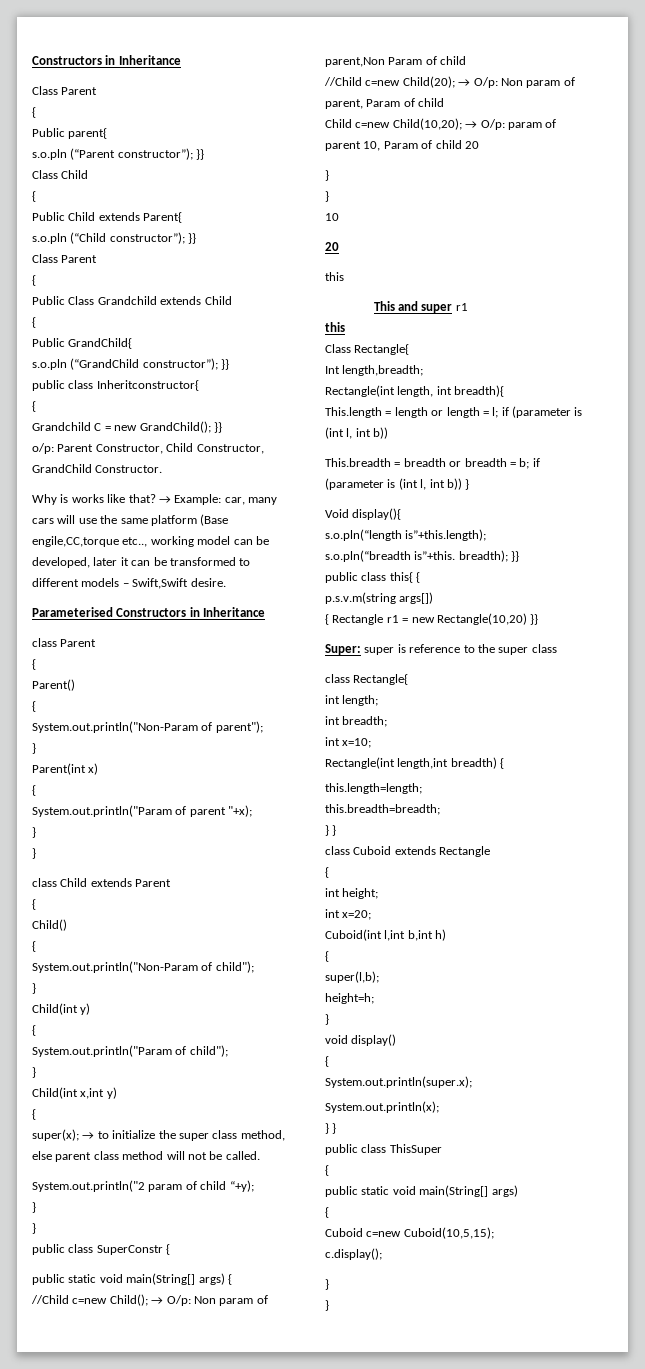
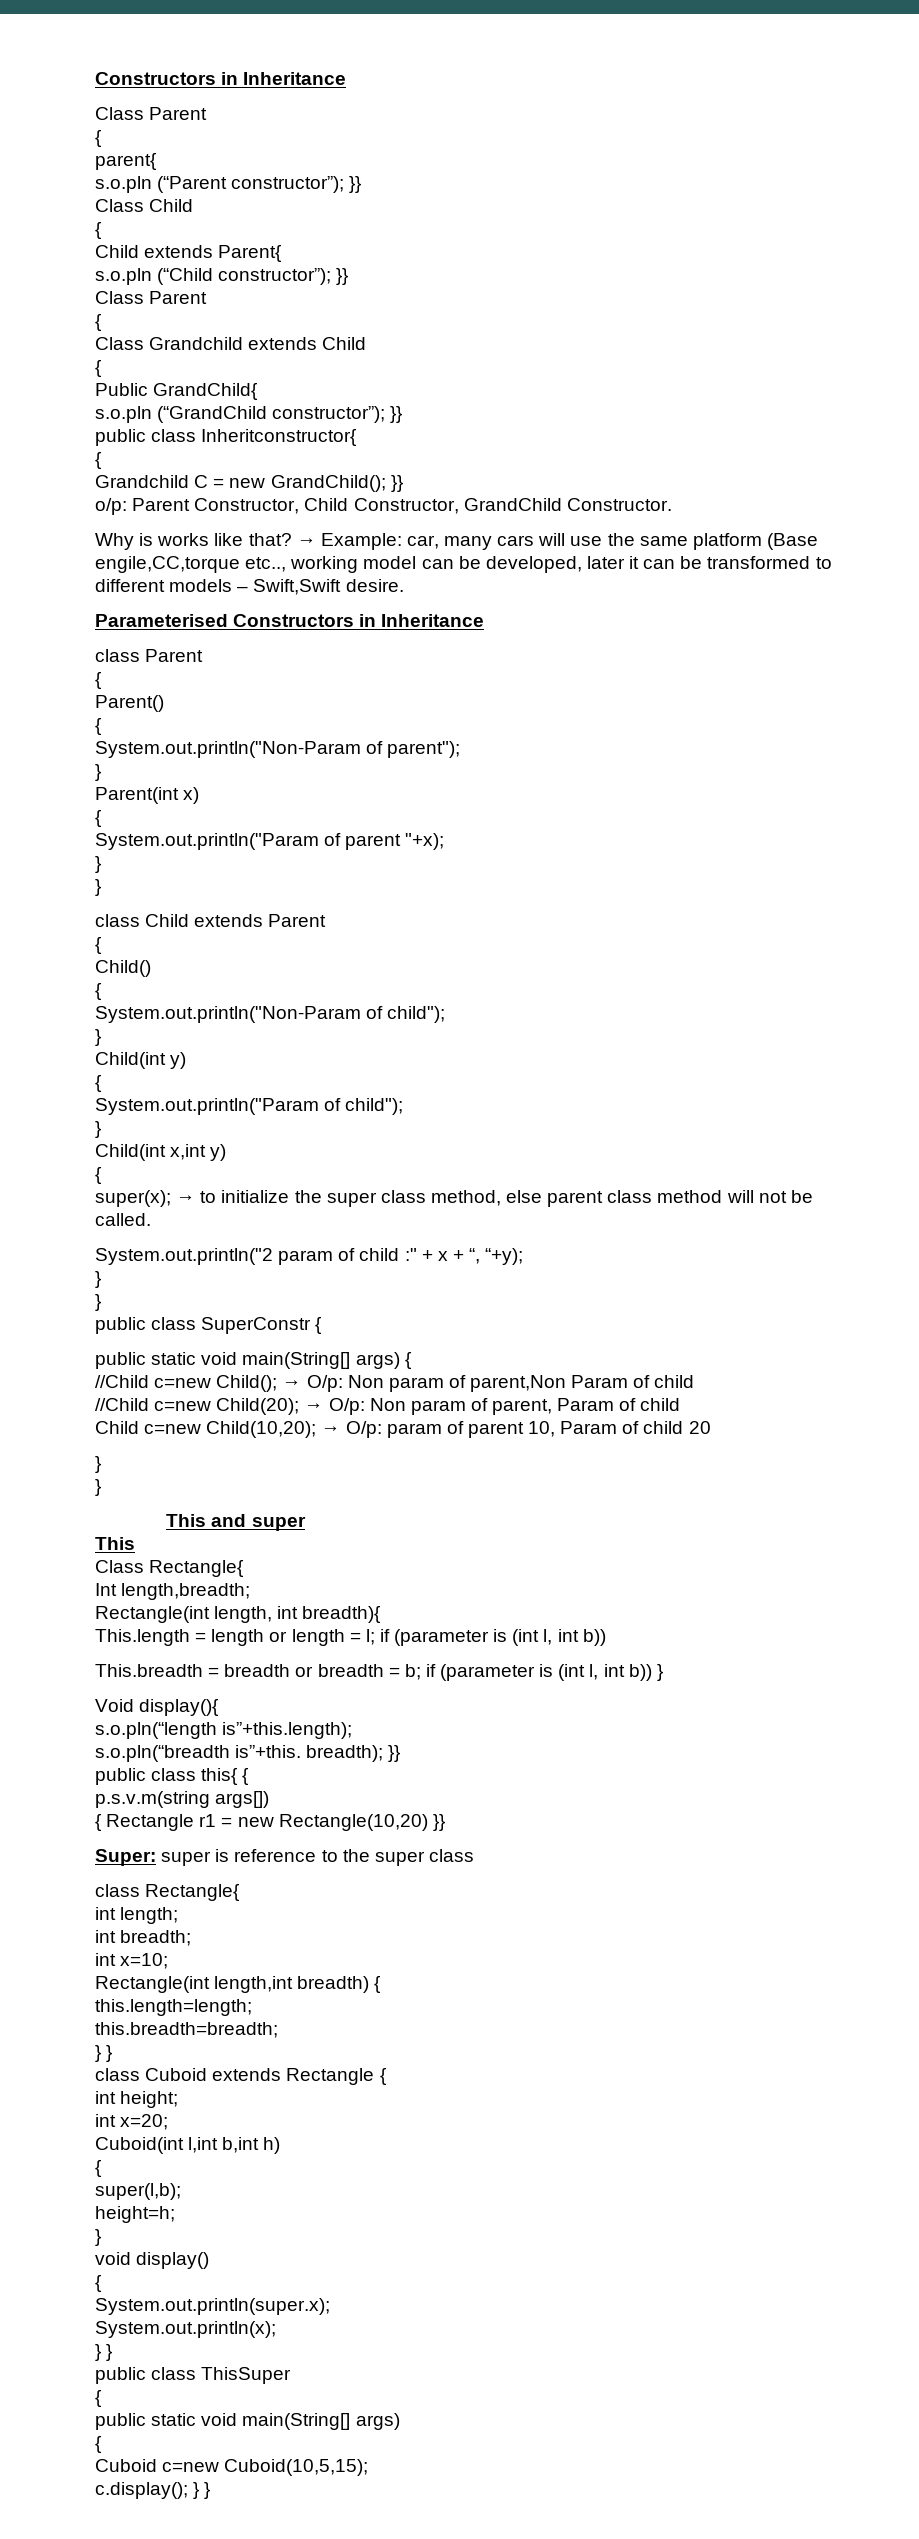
[32,128,65,137] Public -> (102, 138) none
[32,212,65,221] Public -> (102, 230) none
[32,296,65,305] Public -> (102, 322) none
(227, 1185) none -> [404,1248,481,1264] :" + x + “,
[325,213,339,221] [325,242,339,251] [325,272,344,281] // 10 // 20 // this -> (101, 1487) none
[455,303,468,311] [325,322,345,332] r1 // this -> [95,1537,135,1550] // This
(491, 851) // -> (375, 2076) none
[325,1279,329,1290] // } // -> [193,2482,200,2499] }

